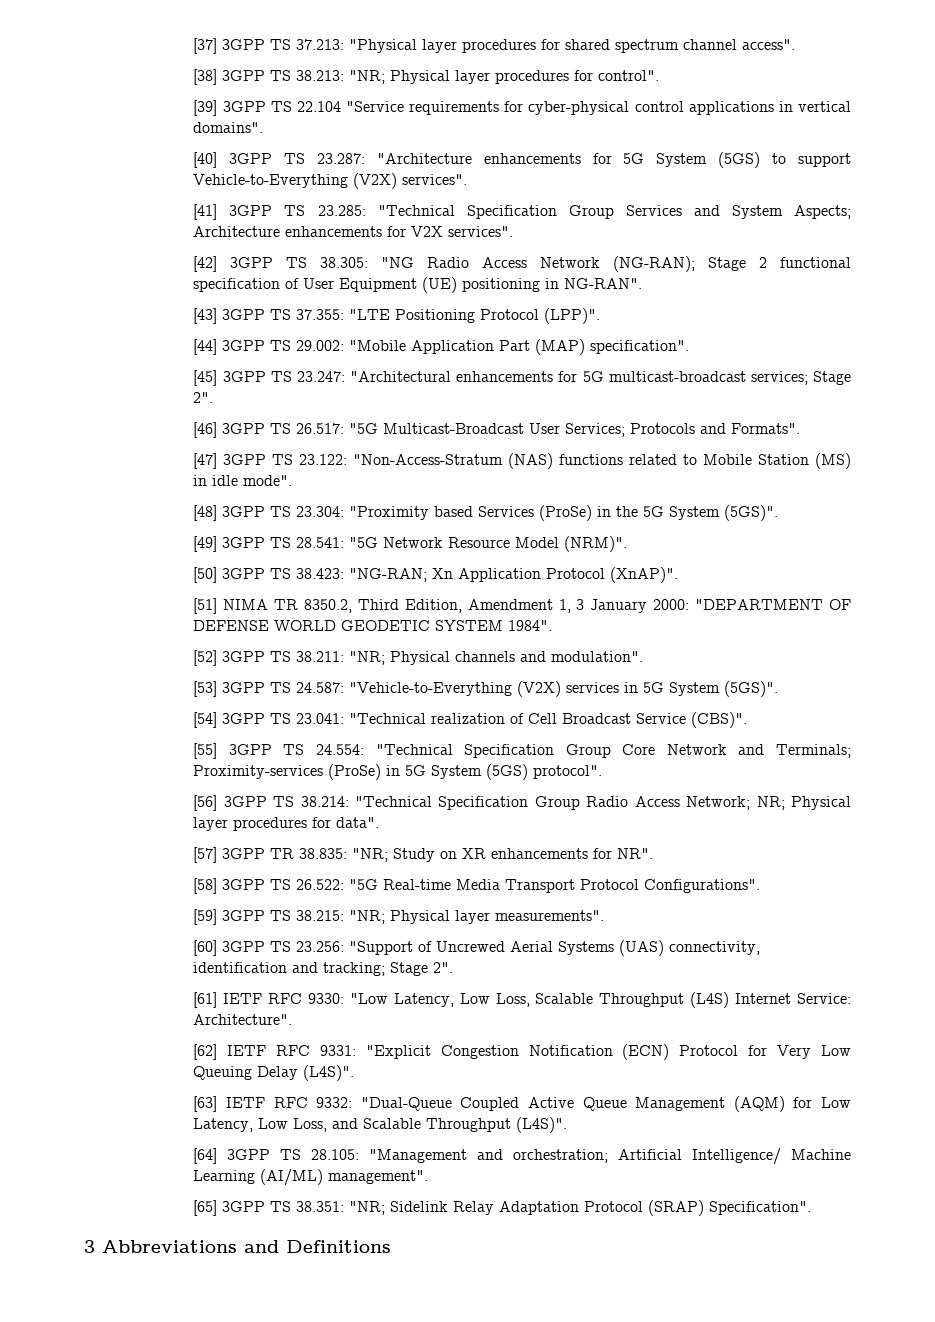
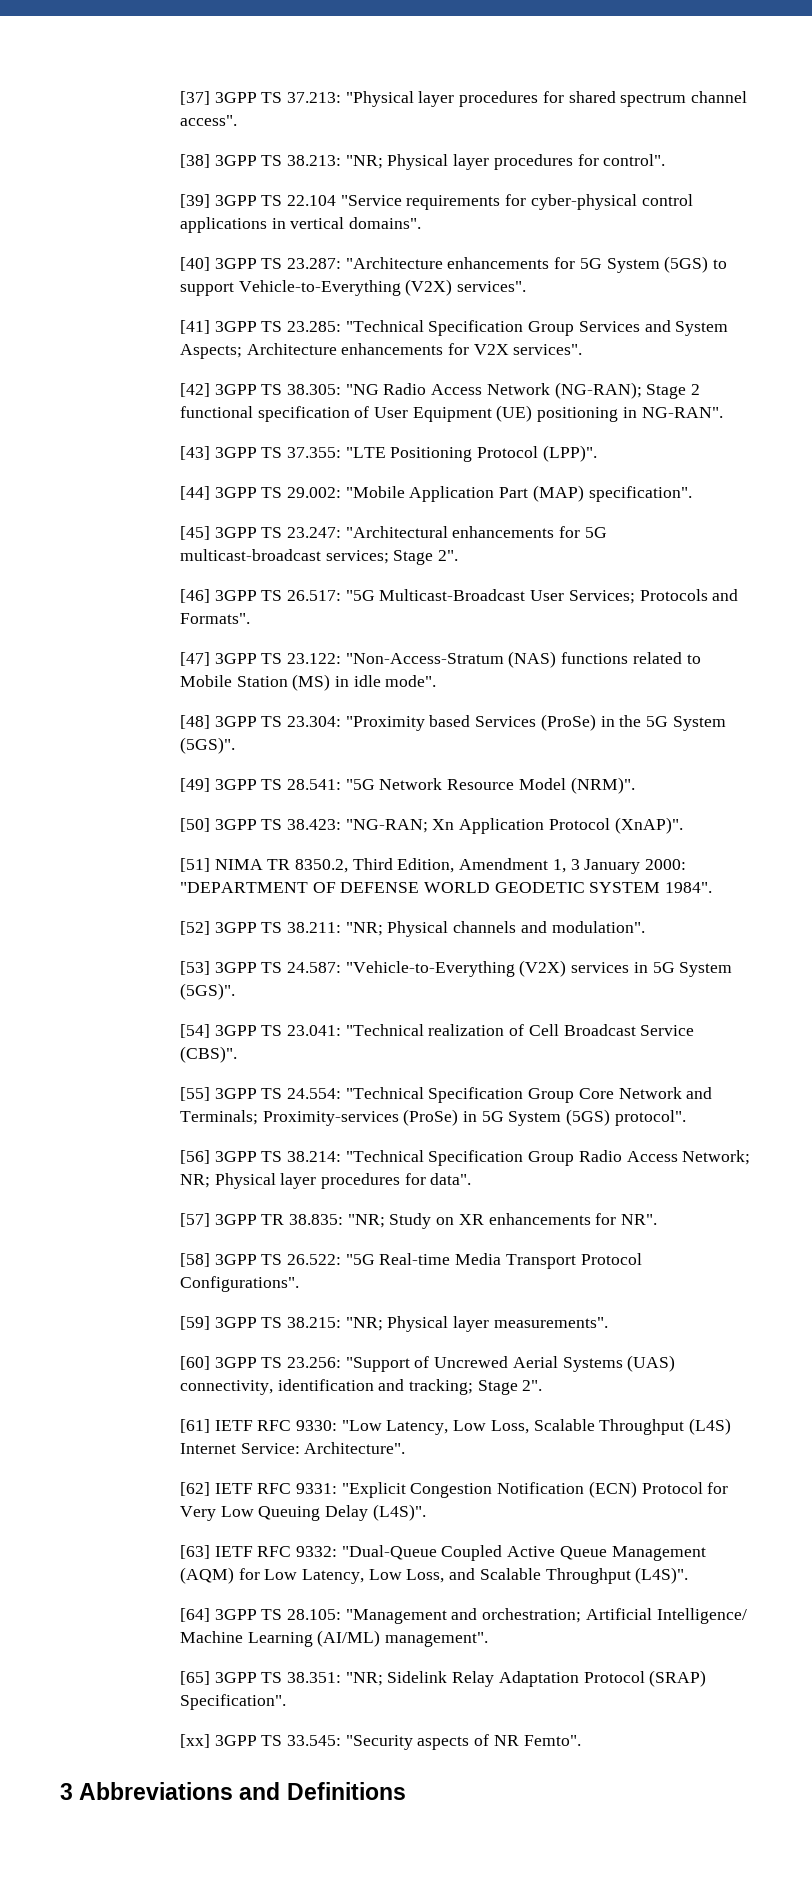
(812, 1208) none -> [179,1734,581,1750] // [xx] 3GPP TS 33.545: "Security aspects of NR Femto".

